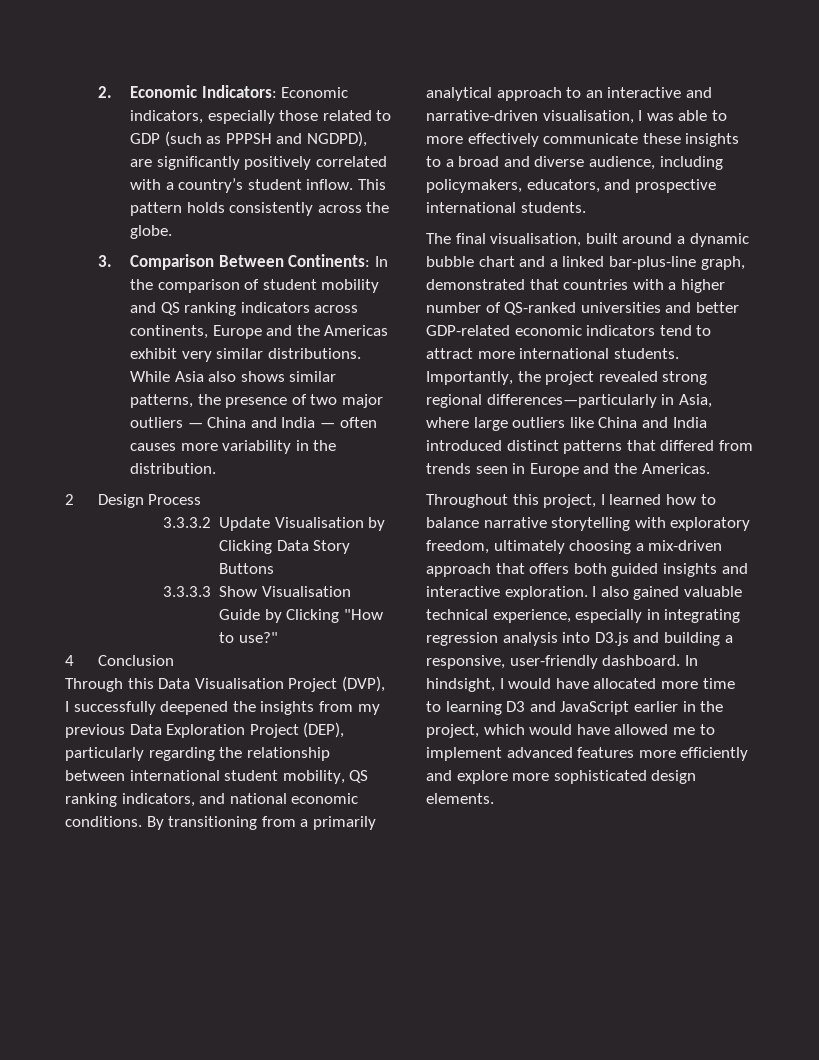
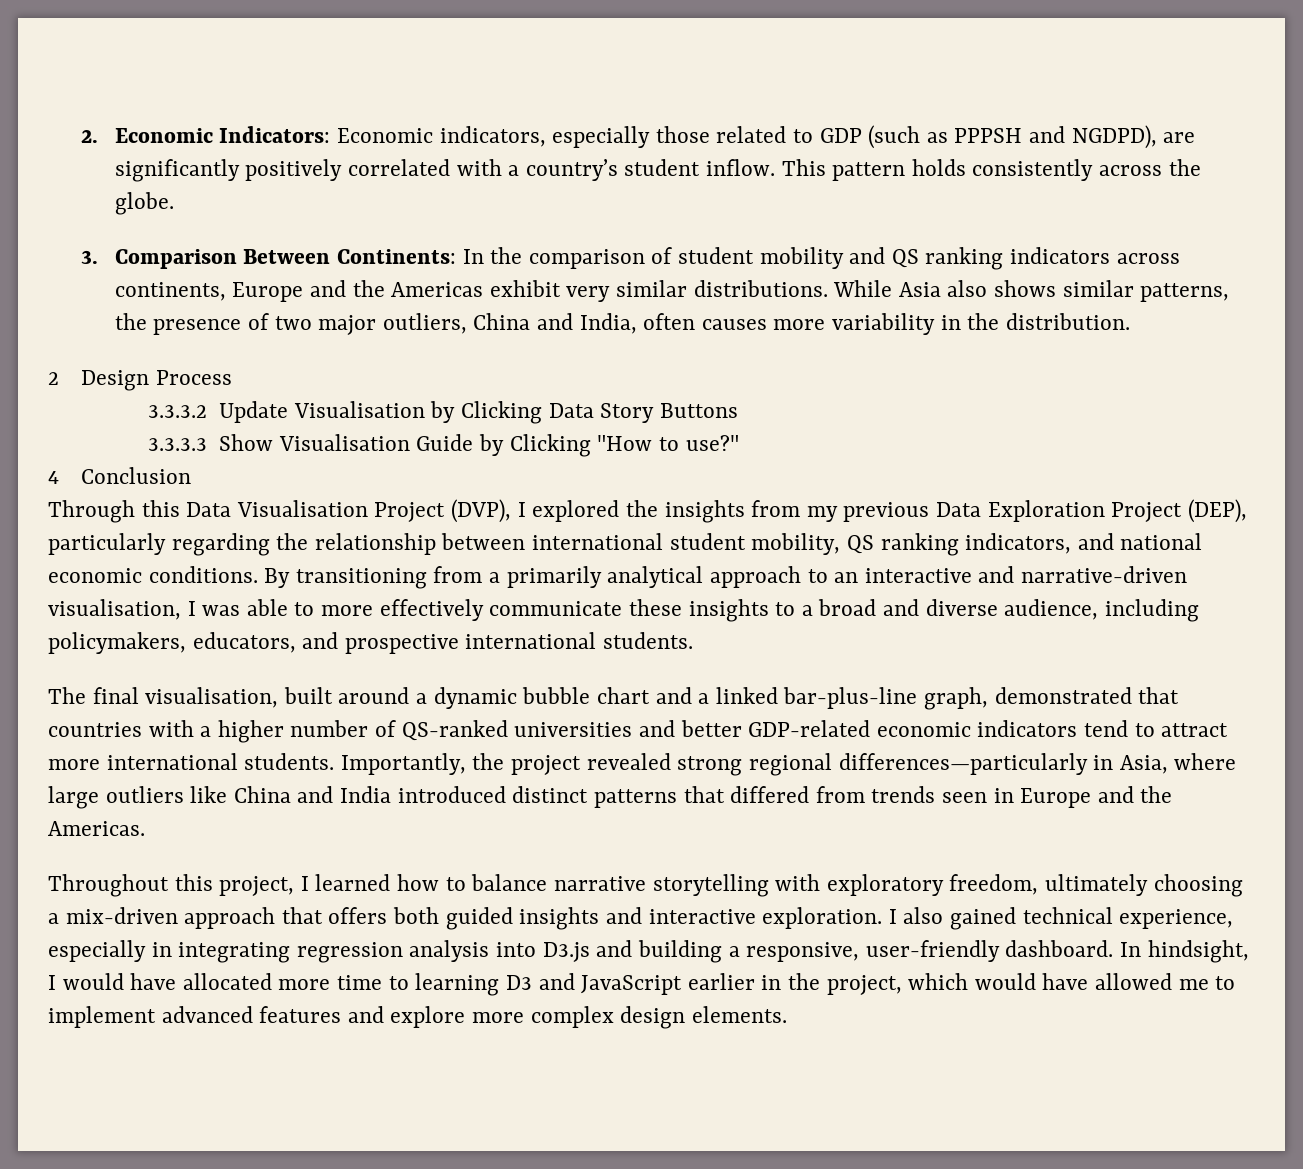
[130,417,336,428] outliers — China and India — -> [382,313,637,334] outliers, China and India,
[73,701,229,715] successfully deepened -> [532,500,620,522] explored
[683,586,742,597] valuable -> (1016, 918) none
[638,747,749,761] more efficiently -> (342, 1014) none
[553,770,647,784] sophisticated -> [530,1006,614,1028] complex

